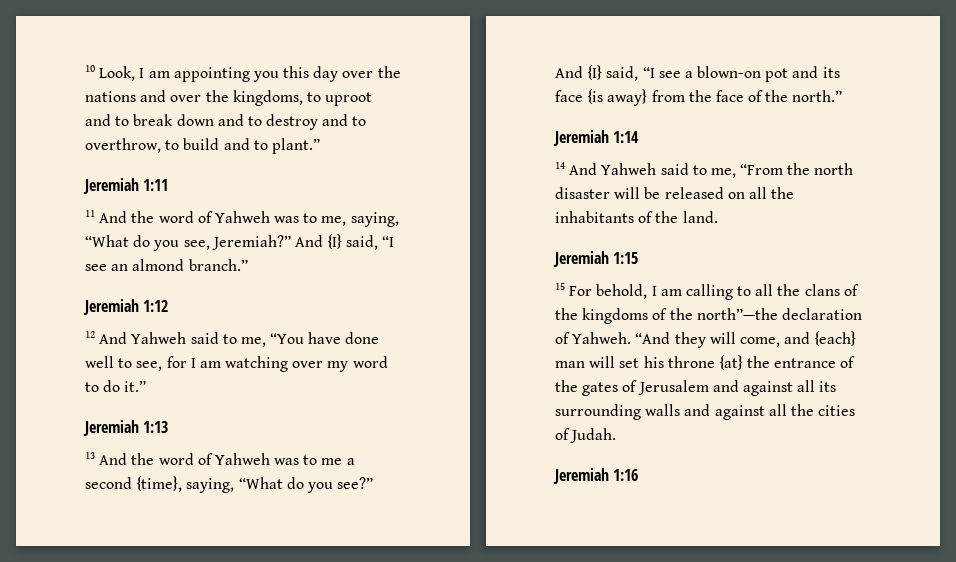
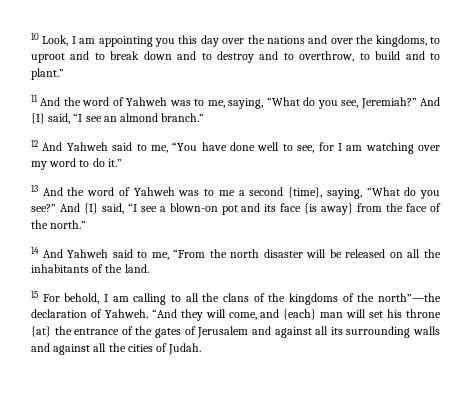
[83,178,169,194] // Jeremiah 1:11 -> (64, 74) none
[83,299,169,315] // Jeremiah 1:12 -> (205, 117) none
[83,420,169,436] // Jeremiah 1:13 -> (122, 163) none
[553,130,640,146] // Jeremiah 1:14 -> (87, 224) none
[553,251,639,267] // Jeremiah 1:15 -> (149, 268) none
[553,468,639,484] // Jeremiah 1:16 -> (202, 349) none

